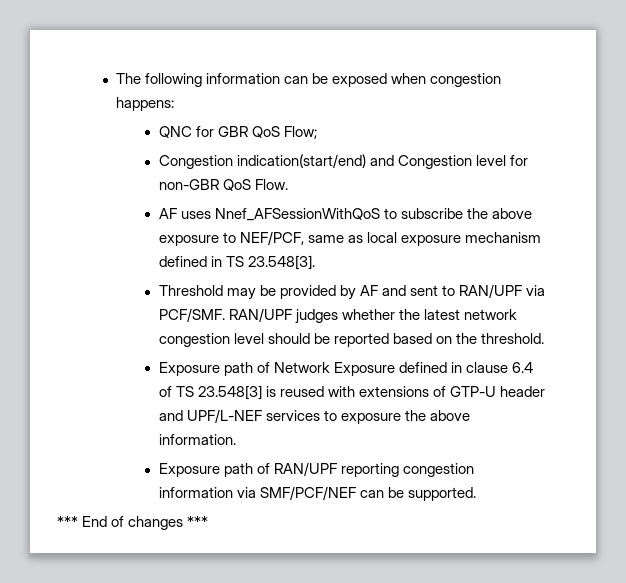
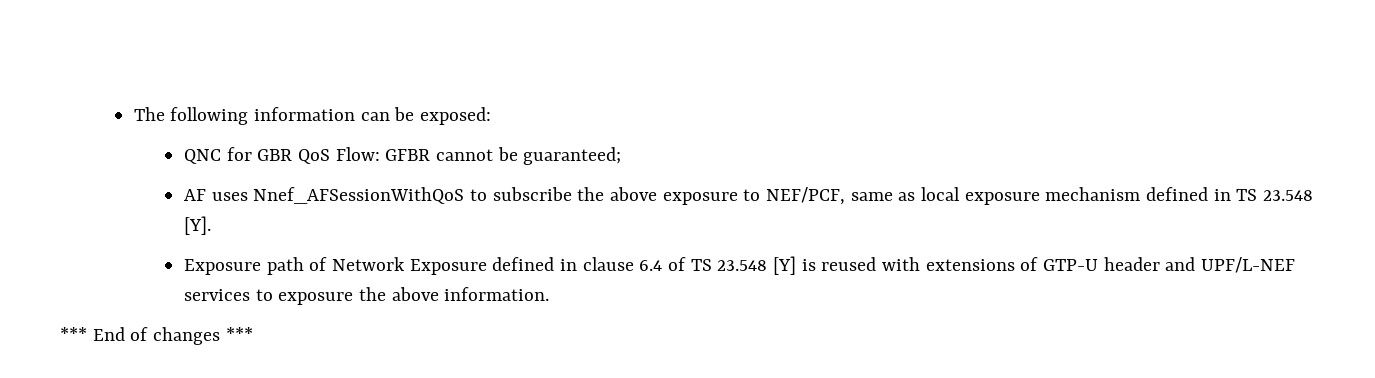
[332,73,502,87] [116,97,175,111] exposed when congestion happens: -> [419,107,491,125] exposed:
[283,126,317,139] [158,154,529,169] [158,179,288,191] Flow; // Congestion indication(start/end) and Congestion level for non-GBR QoS Flow. -> [335,147,622,165] Flow: GFBR cannot be guaranteed;
[247,255,315,270] [158,284,546,300] [158,308,518,324] [158,333,545,347] 23.548[3]. // Threshold may be provided by AF and sent to RAN/UPF via PCF/SMF. RAN/UPF judges whether the latest network congestion level should be reported based on the threshold. -> [1263,190,1314,201] [183,216,211,235] 23.548 [Y].
[197,385,262,400] 23.548[3] -> [717,256,796,275] 23.548 [Y]
[158,462,475,477] [158,486,477,501] // Exposure path of RAN/UPF reporting congestion information via SMF/PCF/NEF can be supported. -> (550, 294) none

